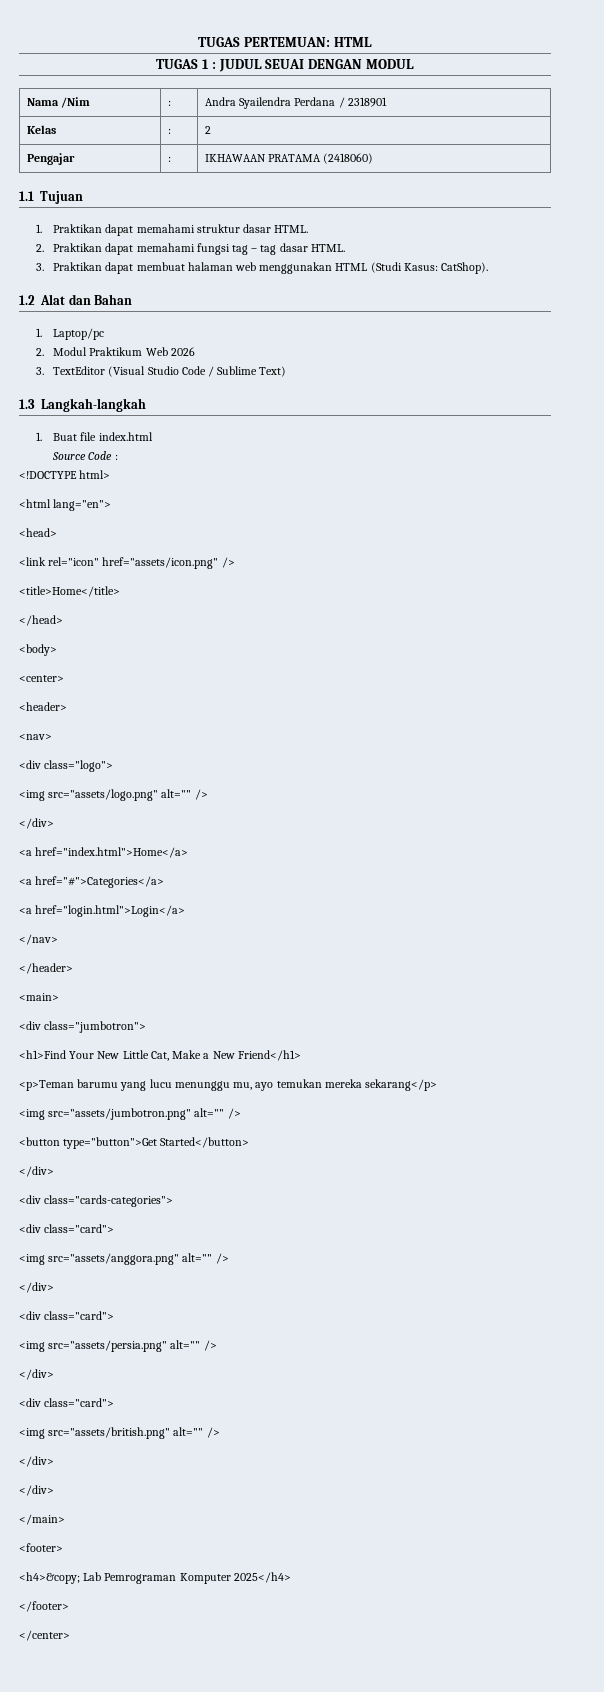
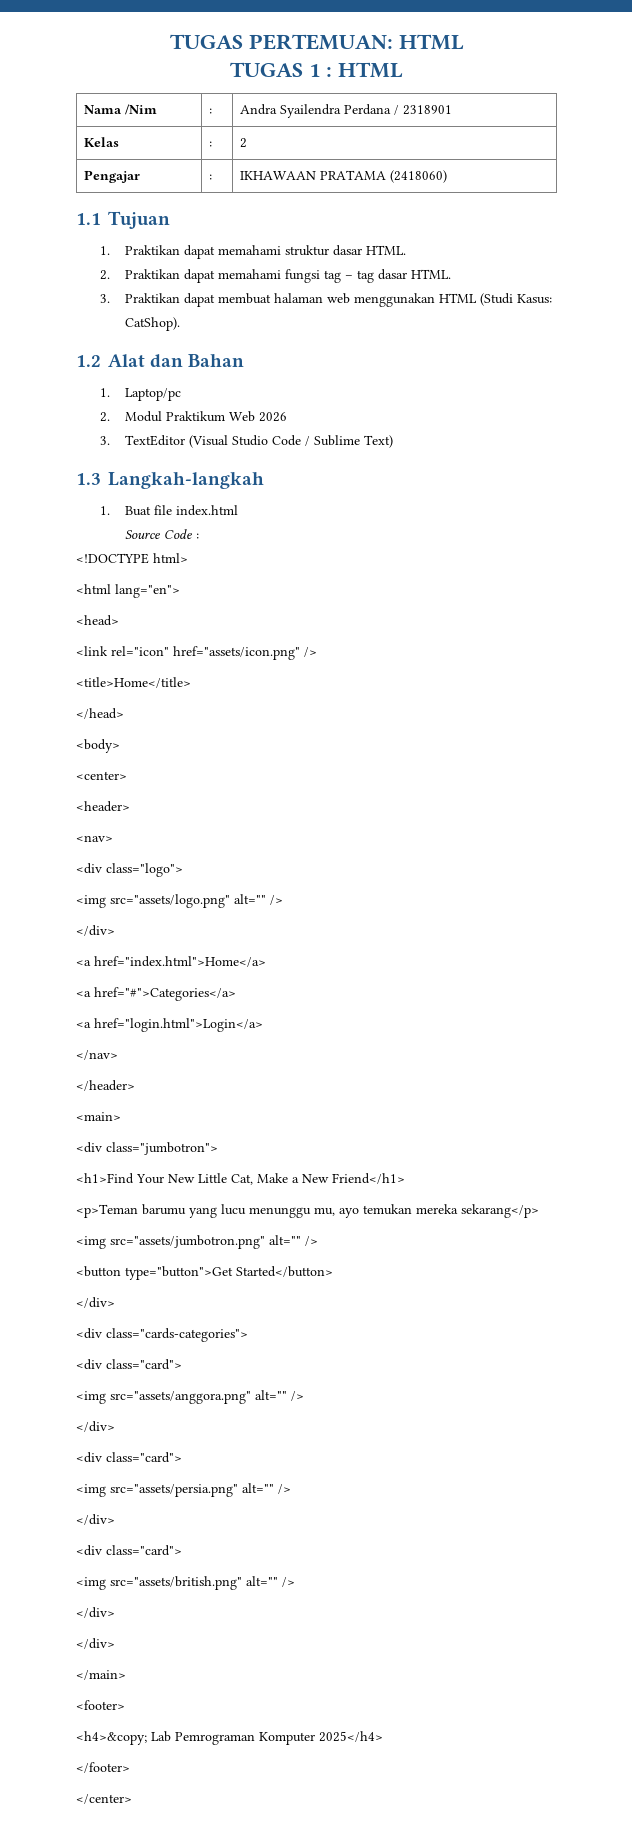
[218,59,414,72] JUDUL SEUAI DENGAN MODUL -> [338,62,403,78] HTML

